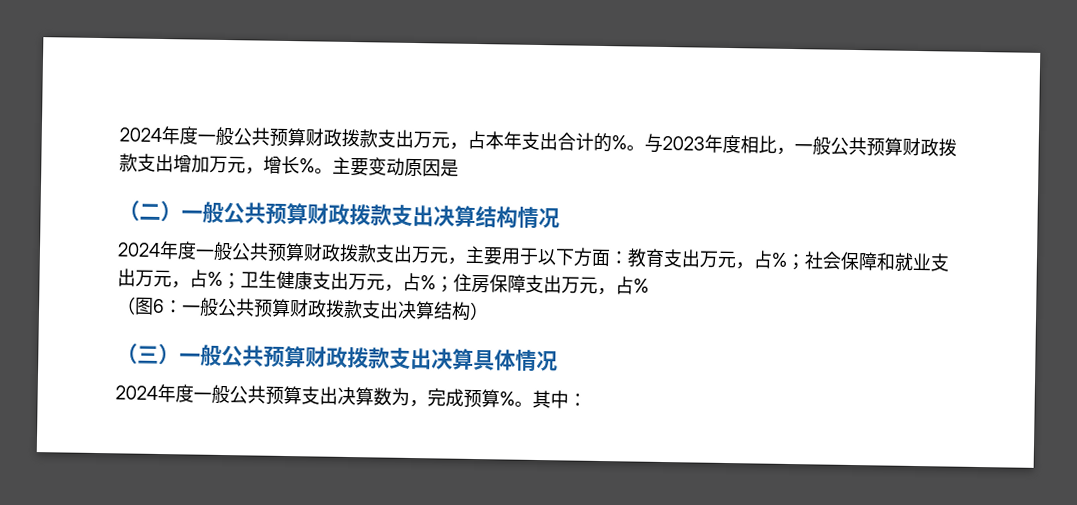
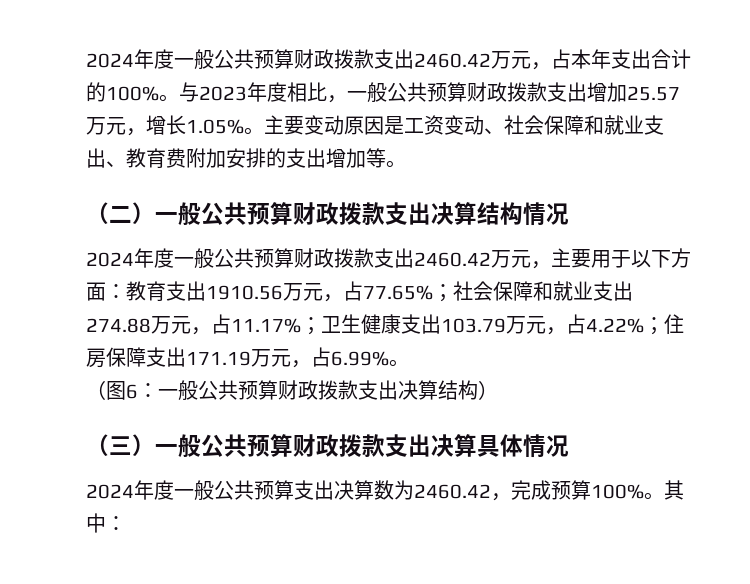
[119,126,414,149] 2024年度一般公共预算财政拨款支出 -> [86,49,491,69] 2024年度一般公共预算财政拨款支出2460.42
[611,135,627,150] % -> [106,86,159,101] 100%
(210, 163) none -> [627,86,680,101] 25.57
[299,158,315,173] % -> [186,119,244,134] 1.05%
(459, 168) none -> [404,115,664,135] [86,148,406,168] 工资变动、社会保障和就业支出、教育费附加安排的支出增加等。
(413, 253) none -> [414,252,491,267] 2460.42
[699,250,788,270] 万元，占% -> [206,281,433,302] 1910.56万元，占77.65%
[135,269,223,289] 万元，占% -> [86,314,301,335] 274.88万元，占11.17%
[348,272,436,292] 万元，占% -> [441,314,644,335] 103.79万元，占4.22%
[561,276,649,296] 万元，占% -> [186,347,409,368] 171.19万元，占6.99%。
(410, 396) none -> [414,484,491,499] 2460.42
[499,391,515,406] % -> [591,484,644,499] 100%

